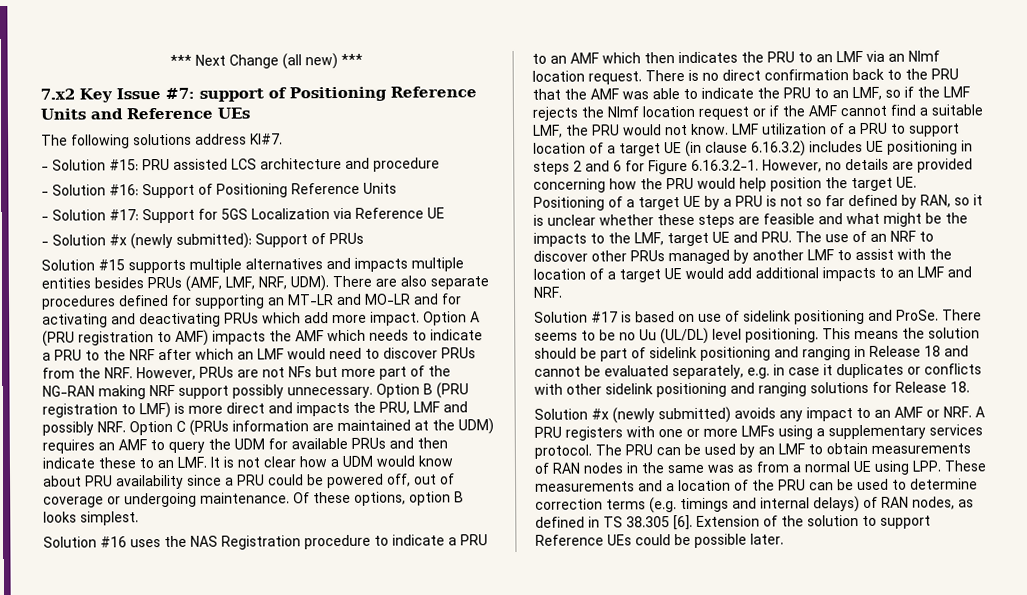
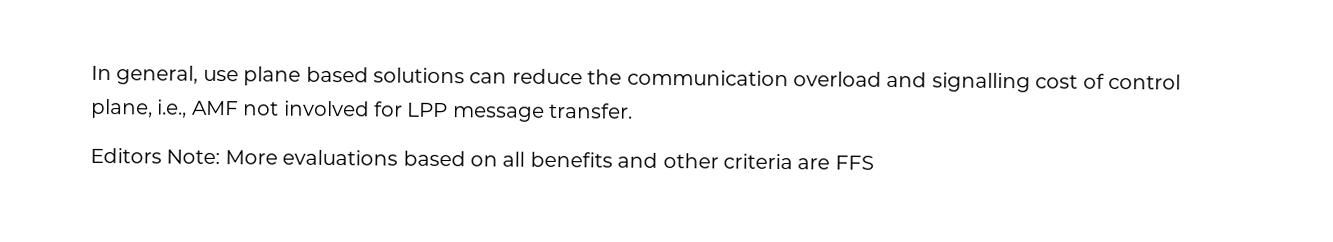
[169,53,363,70] [40,86,477,103] [40,107,250,120] [41,133,283,149] [41,157,440,172] [41,182,397,199] [41,207,445,224] [41,232,364,250] [41,257,464,274] [41,275,489,292] [41,293,462,310] [42,311,480,328] [42,329,483,347] [42,347,476,361] [42,365,451,381] [42,382,469,400] [42,401,468,419] [42,418,494,436] [42,437,448,454] [42,455,453,469] [43,473,455,490] [43,491,464,508] [43,511,139,526] [43,534,488,550] [532,50,940,64] [532,68,959,85] [532,86,970,101] [532,104,983,121] [533,122,960,138] [533,140,973,158] [533,158,973,175] [533,176,917,193] [533,194,983,211] [533,212,968,228] [533,230,934,247] [533,248,952,265] [533,266,972,283] [533,286,563,298] [534,309,982,325] [534,327,980,345] [534,345,969,362] [534,363,982,380] [534,381,970,398] [534,406,985,424] [534,424,983,441] [534,442,971,459] [534,460,987,475] [535,478,978,492] [535,496,974,514] [535,514,931,531] [535,533,784,548] *** Next Change (all new) *** // 7.x2 Key Issue #7: support of Positioning Reference Units and Reference UEs // The following solutions address KI#7. // - Solution #15: PRU assisted LCS architecture and procedure // - Solution #16: Support of Positioning Reference Units // - Solution #17: Support for 5GS Localization via Reference UE // - Solution #x (newly submitted): Support of PRUs // Solution #15 supports multiple alternatives and impacts multiple entities besides PRUs (AMF, LMF, NRF, UDM). There are also separate procedures defined for supporting an MT-LR and MO-LR and for activating and deactivating PRUs which add more impact. Option A (PRU registration to AMF) impacts the AMF which needs to indicate a PRU to the NRF after which an LMF would need to discover PRUs from the NRF. However, PRUs are not NFs but more part of the NG-RAN making NRF support possibly unnecessary. Option B (PRU registration to LMF) is more direct and impacts the PRU, LMF and possibly NRF. Option C (PRUs information are maintained at the UDM) requires an AMF to query the UDM for available PRUs and then indicate these to an LMF. It is not clear how a UDM would know about PRU availability since a PRU could be powered off, out of coverage or undergoing maintenance. Of these options, option B looks simplest. // Solution #16 uses the NAS Registration procedure to indicate a PRU to an AMF which then indicates the PRU to an LMF via an Nlmf location request. There is no direct confirmation back to the PRU that the AMF was able to indicate the PRU to an LMF, so if the LMF rejects the Nlmf location request or if the AMF cannot find a suitable LMF, the PRU would not know. LMF utilization of a PRU to support location of a target UE (in clause 6.16.3.2) includes UE positioning in steps 2 and 6 for Figure 6.16.3.2-1. However, no details are provided concerning how the PRU would help position the target UE. Positioning of a target UE by a PRU is not so far defined by RAN, so it is unclear whether these steps are feasible and what might be the impacts to the LMF, target UE and PRU. The use of an NRF to discover other PRUs managed by another LMF to assist with the location of a target UE would add additional impacts to an LMF and NRF. // Solution #17 is based on use of sidelink positioning and ProSe. There seems to be no Uu (UL/DL) level positioning. This means the solution should be part of sidelink positioning and ranging in Release 18 and cannot be evaluated separately, e.g. in case it duplicates or conflicts with other sidelink positioning and ranging solutions for Release 18. // Solution #x (newly submitted) avoids any impact to an AMF or NRF. A PRU registers with one or more LMFs using a supplementary services protocol. The PRU can be used by an LMF to obtain measurements of RAN nodes in the same was as from a normal UE using LPP. These measurements and a location of the PRU can be used to determine correction terms (e.g. timings and internal delays) of RAN nodes, as defined in TS 38.305 [6]. Extension of the solution to support Reference UEs could be possible later. -> [91,65,1181,93] [91,98,634,122] [90,147,874,170] In general, use plane based solutions can reduce the communication overload and signalling cost of control plane, i.e., AMF not involved for LPP message transfer. // Editors Note: More evaluations based on all benefits and other criteria are FFS

